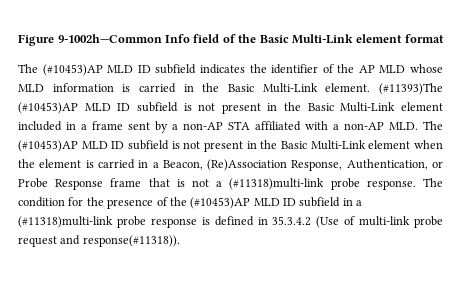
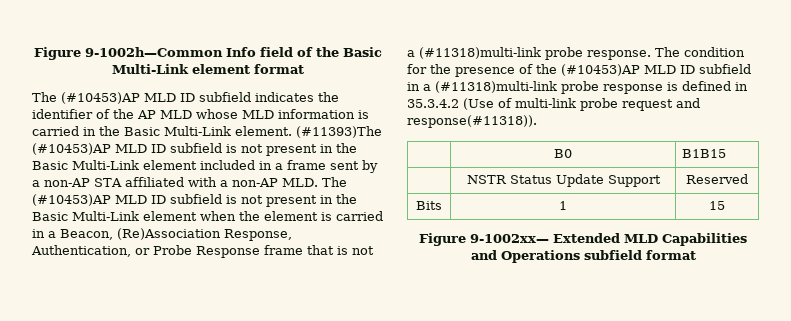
(180, 241) none -> [554,149,572,158] [681,149,726,158] [466,174,661,187] [686,174,748,184] [416,201,442,210] [559,201,567,210] [709,201,725,210] [419,233,747,246] [470,250,696,263] // | B0 | B1B15 // | NSTR Status Update Support | Reserved // Bits | 1 | 15 // Figure 9-1002xx— Extended MLD Capabilities and Operations subfield format

